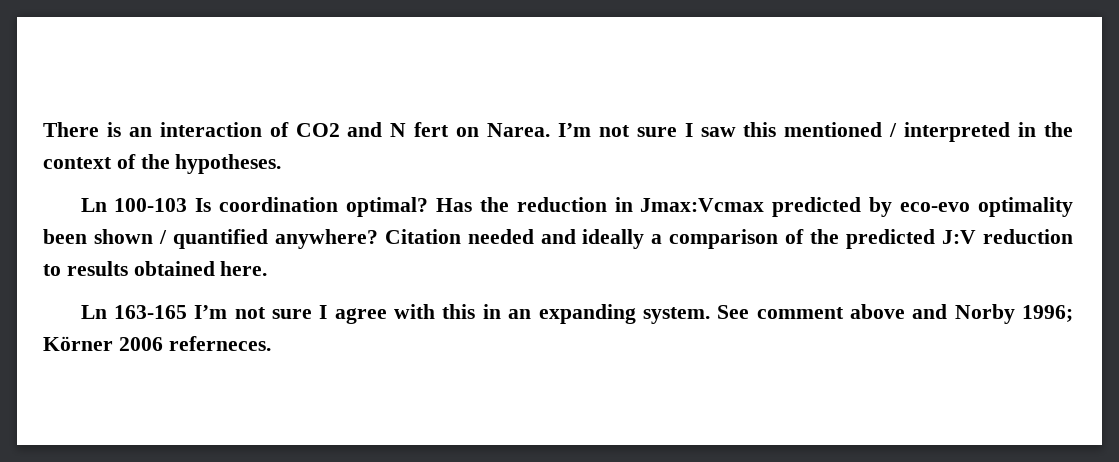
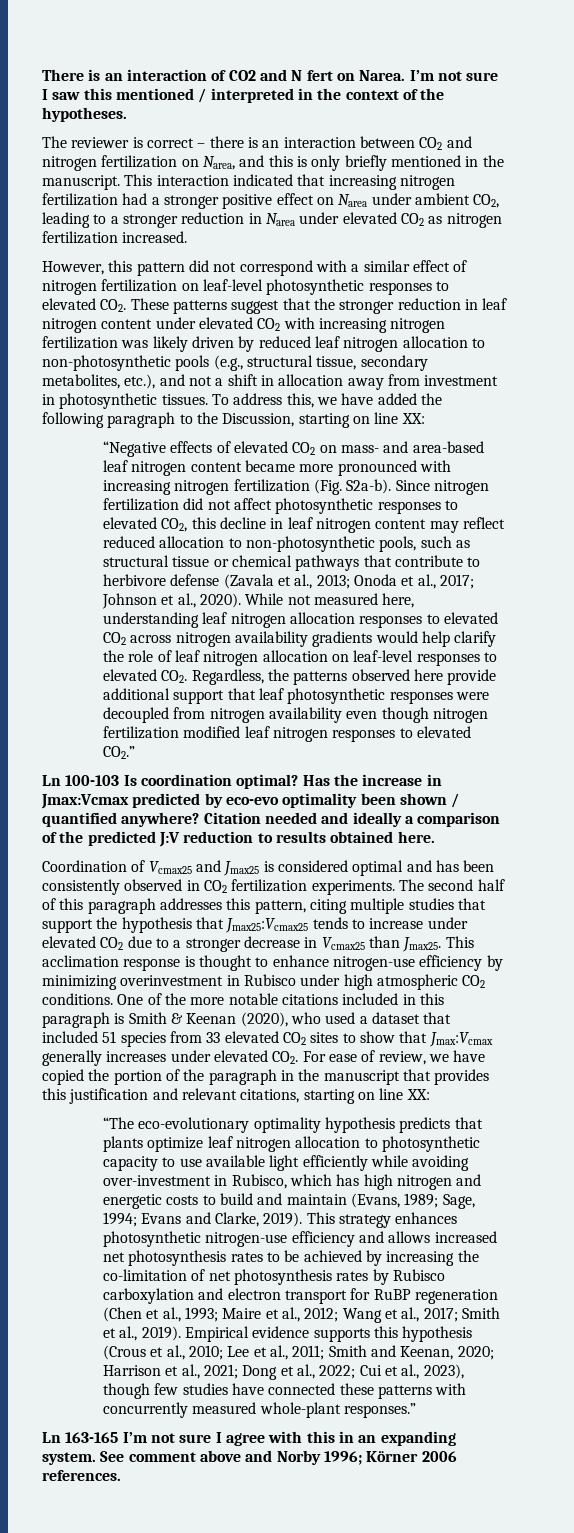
(282, 164) none -> [42,136,472,150] [42,155,504,171] [42,174,455,190] [42,193,500,209] [42,212,502,228] [42,231,188,244] [42,260,468,276] [42,279,449,295] [42,298,508,314] [42,317,446,333] [42,336,485,352] [42,355,428,371] [42,374,499,390] [42,393,442,409] [42,412,425,428] [103,441,484,457] [103,460,452,476] [103,479,490,495] [103,498,459,514] [103,517,505,533] [103,536,471,552] [103,555,481,571] [103,574,474,589] [102,593,415,609] [103,612,499,628] [103,631,497,647] [103,650,497,666] [103,669,497,685] [103,688,490,704] [103,707,489,723] [103,726,472,742] [103,746,136,759] // The reviewer is correct – there is an interaction between CO2 and nitrogen fertilization on Narea, and this is only briefly mentioned in the manuscript. This interaction indicated that increasing nitrogen fertilization had a stronger positive effect on Narea under ambient CO2, leading to a stronger reduction in Narea under elevated CO2 as nitrogen fertilization increased. // However, this pattern did not correspond with a similar effect of nitrogen fertilization on leaf-level photosynthetic responses to elevated CO2. These patterns suggest that the stronger reduction in leaf nitrogen content under elevated CO2 with increasing nitrogen fertilization was likely driven by reduced leaf nitrogen allocation to non-photosynthetic pools (e.g., structural tissue, secondary metabolites, etc.), and not a shift in allocation away from investment in photosynthetic tissues. To address this, we have added the following paragraph to the Discussion, starting on line XX: // “Negative effects of elevated CO2 on mass- and area-based leaf nitrogen content became more pronounced with increasing nitrogen fertilization (Fig. S2a-b). Since nitrogen fertilization did not affect photosynthetic responses to elevated CO2, this decline in leaf nitrogen content may reflect reduced allocation to non-photosynthetic pools, such as structural tissue or chemical pathways that contribute to herbivore defense (Zavala et al., 2013; Onoda et al., 2017; Johnson et al., 2020). While not measured here, understanding leaf nitrogen allocation responses to elevated CO2 across nitrogen availability gradients would help clarify the role of leaf nitrogen allocation on leaf-level responses to elevated CO2. Regardless, the patterns observed here provide additional support that leaf photosynthetic responses were decoupled from nitrogen availability even though nitrogen fertilization modified leaf nitrogen responses to elevated CO2.”
[516,197,607,212] reduction -> [362,774,423,786] increase
(268, 268) none -> [42,860,495,876] [42,879,505,895] [42,898,486,914] [42,917,468,933] [42,936,474,952] [42,955,503,971] [42,974,486,990] [42,993,444,1005] [42,1012,452,1028] [42,1031,493,1047] [42,1050,486,1066] [42,1069,490,1085] [42,1088,430,1104] [103,1117,483,1133] [103,1136,481,1152] [103,1155,470,1171] [103,1174,482,1190] [103,1193,475,1209] [103,1212,458,1228] [103,1231,497,1247] [103,1250,479,1266] [103,1269,446,1285] [103,1288,499,1304] [103,1307,500,1323] [103,1326,473,1342] [103,1345,494,1360] [103,1364,464,1380] [103,1383,467,1399] [103,1402,417,1418] // Coordination of Vcmax25 and Jmax25 is considered optimal and has been consistently observed in CO2 fertilization experiments. The second half of this paragraph addresses this pattern, citing multiple studies that support the hypothesis that Jmax25:Vcmax25 tends to increase under elevated CO2 due to a stronger decrease in Vcmax25 than Jmax25. This acclimation response is thought to enhance nitrogen-use efficiency by minimizing overinvestment in Rubisco under high atmospheric CO2 conditions. One of the more notable citations included in this paragraph is Smith & Keenan (2020), who used a dataset that included 51 species from 33 elevated CO2 sites to show that Jmax:Vcmax generally increases under elevated CO2. For ease of review, we have copied the portion of the paragraph in the manuscript that provides this justification and relevant citations, starting on line XX: // “The eco-evolutionary optimality hypothesis predicts that plants optimize leaf nitrogen allocation to photosynthetic capacity to use available light efficiently while avoiding over-investment in Rubisco, which has high nitrogen and energetic costs to build and maintain (Evans, 1989; Sage, 1994; Evans and Clarke, 2019). This strategy enhances photosynthetic nitrogen-use efficiency and allows increased net photosynthesis rates to be achieved by increasing the co-limitation of net photosynthesis rates by Rubisco carboxylation and electron transport for RuBP regeneration (Chen et al., 1993; Maire et al., 2012; Wang et al., 2017; Smith et al., 2019). Empirical evidence supports this hypothesis (Crous et al., 2010; Lee et al., 2011; Smith and Keenan, 2020; Harrison et al., 2021; Dong et al., 2022; Cui et al., 2023), though few studies have connected these patterns with concurrently measured whole-plant responses.”
[168,336,271,351] referneces. -> [42,1470,121,1481] references.

